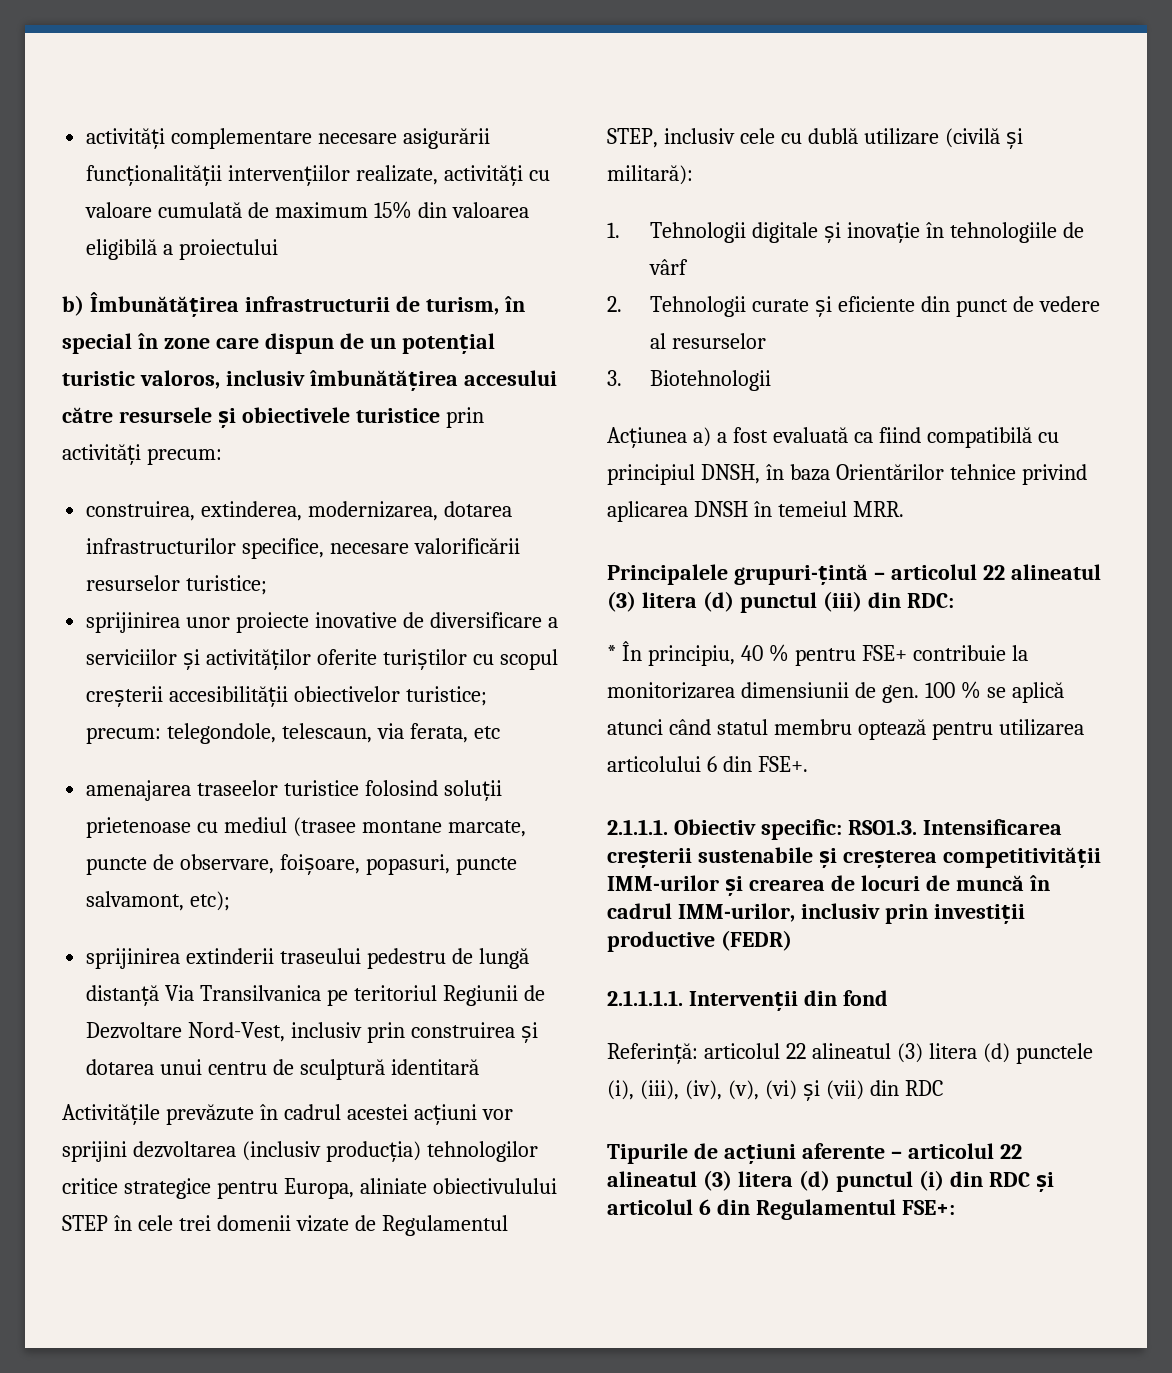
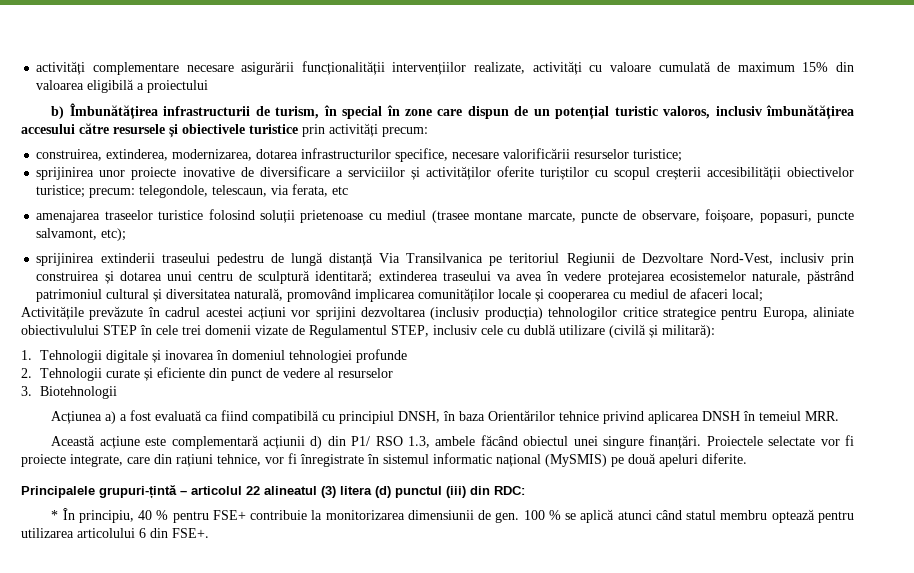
[390,1059,479,1075] identitară -> [315,270,854,284] [36,288,764,302] identitară; extinderea traseului va avea în vedere protejarea ecosistemelor naturale, păstrând patrimoniul cultural și diversitatea naturală, promovând implicarea comunităților locale și cooperarea cu mediul de afaceri local;
[847,222,1084,243] [649,259,689,275] inovație în tehnologiile de vârf -> [164,349,407,363] inovarea în domeniul tehnologiei profunde
(904, 509) none -> [51,435,855,449] [21,453,747,467] // Această acțiune este complementară acțiunii d) din P1/ RSO 1.3, ambele făcând obiectul unei singure finanțări. Proiectele selectate vor fi proiecte integrate, care din rațiuni tehnice, vor fi înregistrate în sistemul informatic național (MySMIS) pe două apeluri diferite.
[607,819,1062,840] [607,847,1101,868] [607,875,1050,896] [607,903,1025,924] [607,930,792,952] [607,990,888,1011] [607,1043,1093,1064] [607,1080,943,1101] [607,1143,1022,1164] [607,1170,1054,1192] [607,1199,955,1220] // 2.1.1.1. Obiectiv specific: RSO1.3. Intensificarea creșterii sustenabile și creșterea competitivității IMM-urilor și crearea de locuri de muncă în cadrul IMM-urilor, inclusiv prin investiții productive (FEDR) // 2.1.1.1.1. Intervenții din fond // Referință: articolul 22 alineatul (3) litera (d) punctele (i), (iii), (iv), (v), (vi) și (vii) din RDC // Tipurile de acțiuni aferente – articolul 22 alineatul (3) litera (d) punctul (i) din RDC și articolul 6 din Regulamentul FSE+: -> (209, 533) none

